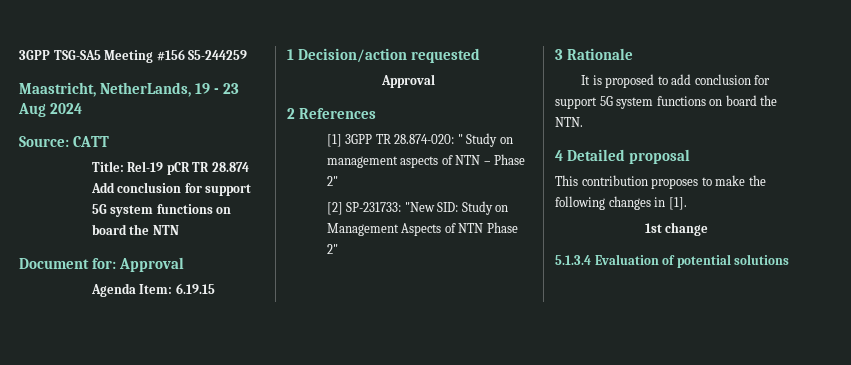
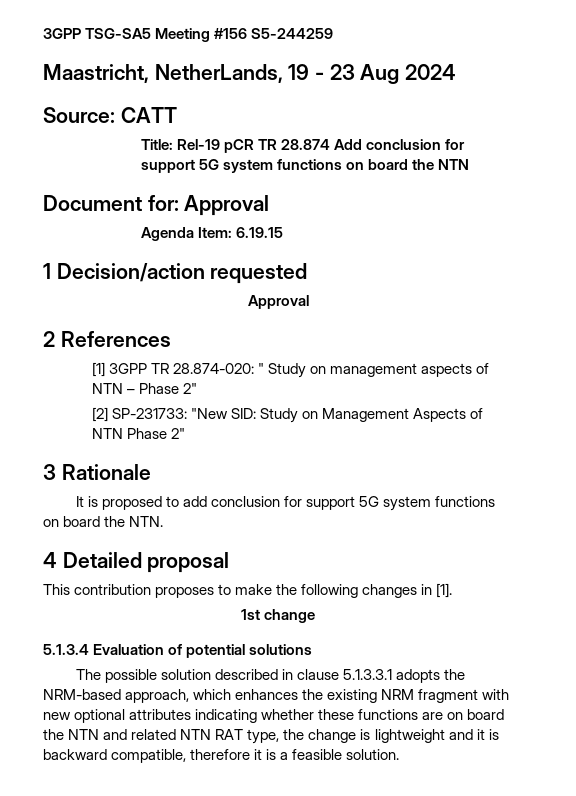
(790, 259) none -> [75,669,466,683] [43,689,510,703] [43,709,505,723] [43,729,499,744] [43,749,400,763] // The possible solution described in clause 5.1.3.3.1 adopts the NRM-based approach, which enhances the existing NRM fragment with new optional attributes indicating whether these functions are on board the NTN and related NTN RAT type, the change is lightweight and it is backward compatible, therefore it is a feasible solution.

